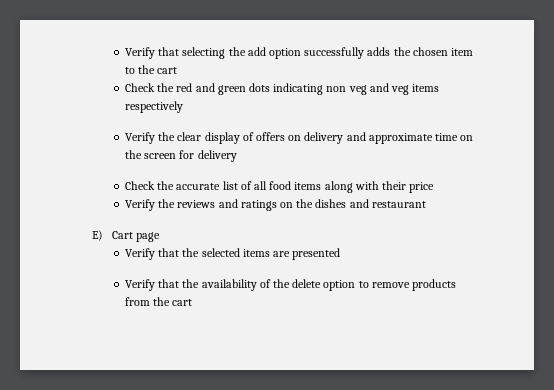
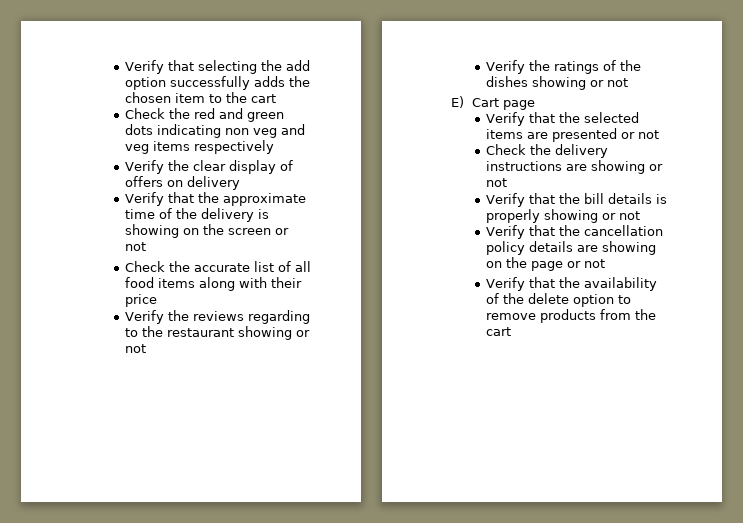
[346,132,459,144] and approximate time -> [125,192,307,206] [125,208,270,222] [125,224,180,238] // Verify that the approximate time of the delivery is showing
[179,150,237,162] for delivery -> [275,228,290,235] [125,242,147,251] or not
[218,199,426,211] and ratings on the dishes and restaurant -> [248,310,311,324] [125,326,311,340] [125,344,147,353] [486,60,642,74] [486,76,629,90] regarding to the restaurant showing or not // Verify the ratings of the dishes showing or not
(341, 254) none -> [621,130,660,139] [486,144,609,158] [486,160,664,174] [486,178,508,187] [486,193,668,207] [486,209,641,223] [486,225,664,239] [486,241,657,255] [486,257,606,271] or not // Check the delivery instructions are showing or not // Verify that the bill details is properly showing or not // Verify that the cancellation policy details are showing on the page or not

